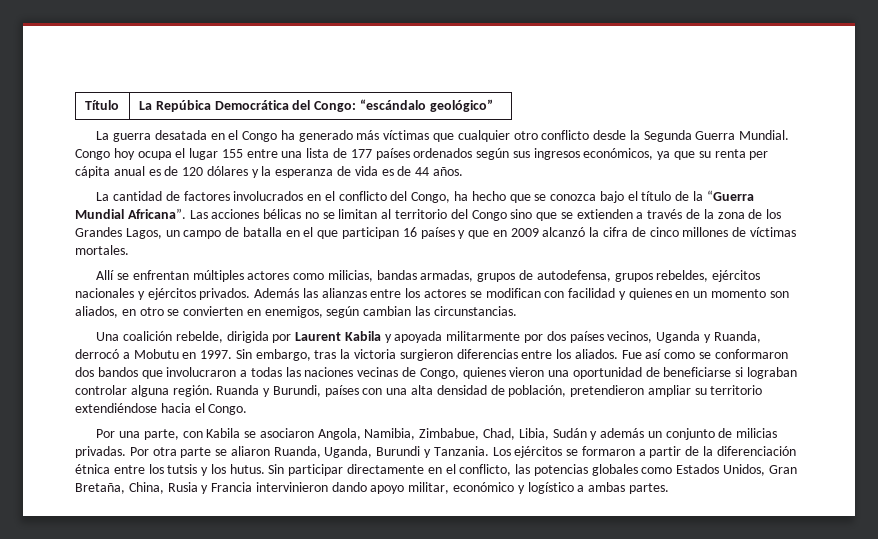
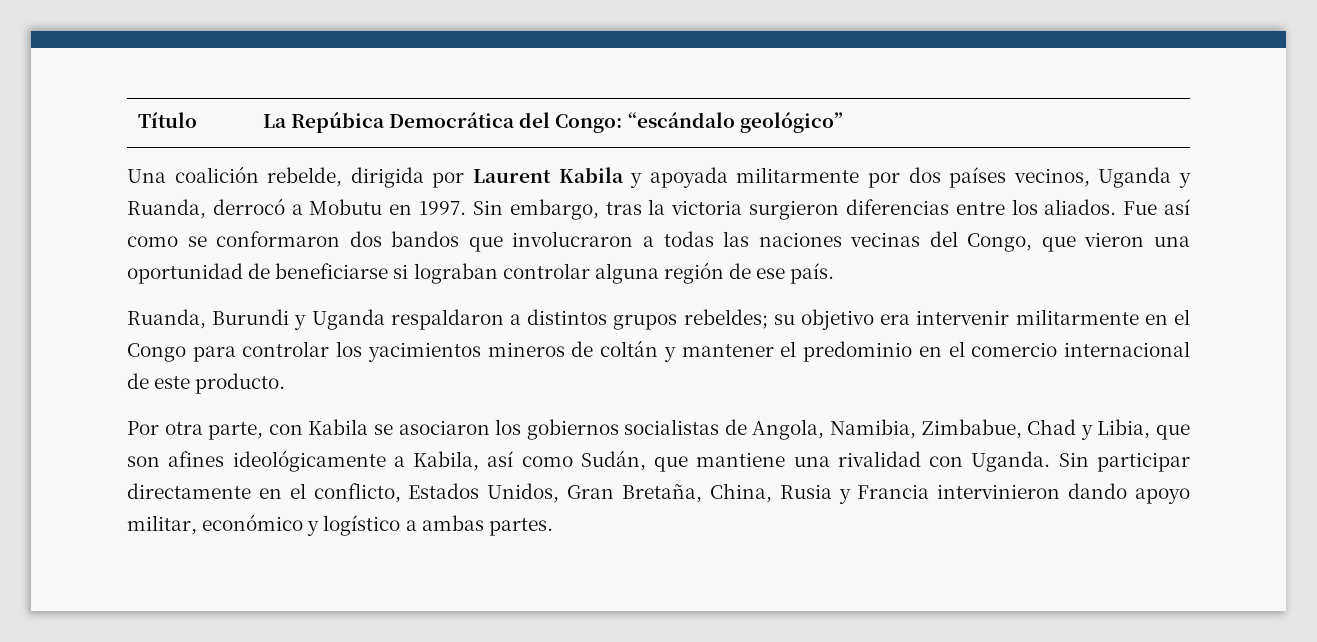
[96,130,790,142] [75,148,769,160] [75,166,463,178] [96,190,754,203] [75,208,782,221] [75,227,796,239] [75,245,129,255] [96,270,761,282] [75,288,789,300] [75,306,517,318] // La guerra desatada en el Congo ha generado más víctimas que cualquier otro conflicto desde la Segunda Guerra Mundial. Congo hoy ocupa el lugar 155 entre una lista de 177 países ordenados según sus ingresos económicos, ya que su renta per cápita anual es de 120 dólares y la esperanza de vida es de 44 años. // La cantidad de factores involucrados en el conflicto del Congo, ha hecho que se conozca bajo el título de la “Guerra Mundial Africana”. Las acciones bélicas no se limitan al territorio del Congo sino que se extienden a través de la zona de los Grandes Lagos, un campo de batalla en el que participan 16 países y que en 2009 alcanzó la cifra de cinco millones de víctimas mortales. // Allí se enfrentan múltiples actores como milicias, bandas armadas, grupos de autodefensa, grupos rebeldes, ejércitos nacionales y ejércitos privados. Además las alianzas entre los actores se modifican con facilidad y quienes en un momento son aliados, en otro se convierten en enemigos, según cambian las circunstancias. -> (843, 122) none
[402,367,506,379] de Congo, quienes -> [929,231,1076,252] del Congo, que
[172,385,763,397] [75,403,248,415] [96,429,140,438] región. Ruanda y Burundi, países con una alta densidad de población, pretendieron ampliar su territorio extendiéndose hacia el Congo. // Por una -> [663,262,835,284] [127,309,1191,330] [127,340,1190,362] [127,373,286,394] [127,421,203,435] región de ese país. // Ruanda, Burundi y Uganda respaldaron a distintos grupos rebeldes; su objetivo era intervenir militarmente en el Congo para controlar los yacimientos mineros de coltán y mantener el predominio en el comercio internacional de este producto. // Por otra
[317,428,778,440] [75,446,796,458] [75,464,265,476] Angola, Namibia, Zimbabue, Chad, Libia, Sudán y además un conjunto de milicias privadas. Por otra parte se aliaron Ruanda, Uganda, Burundi y Tanzania. Los ejércitos se formaron a partir de la diferenciación étnica entre los tutsis y los hutus. -> [495,419,1191,440] [127,450,1051,472] los gobiernos socialistas de Angola, Namibia, Zimbabue, Chad y Libia, que son afines ideológicamente a Kabila, así como Sudán, que mantiene una rivalidad con Uganda.
[515,464,673,476] las potencias globales como -> (401, 493) none

